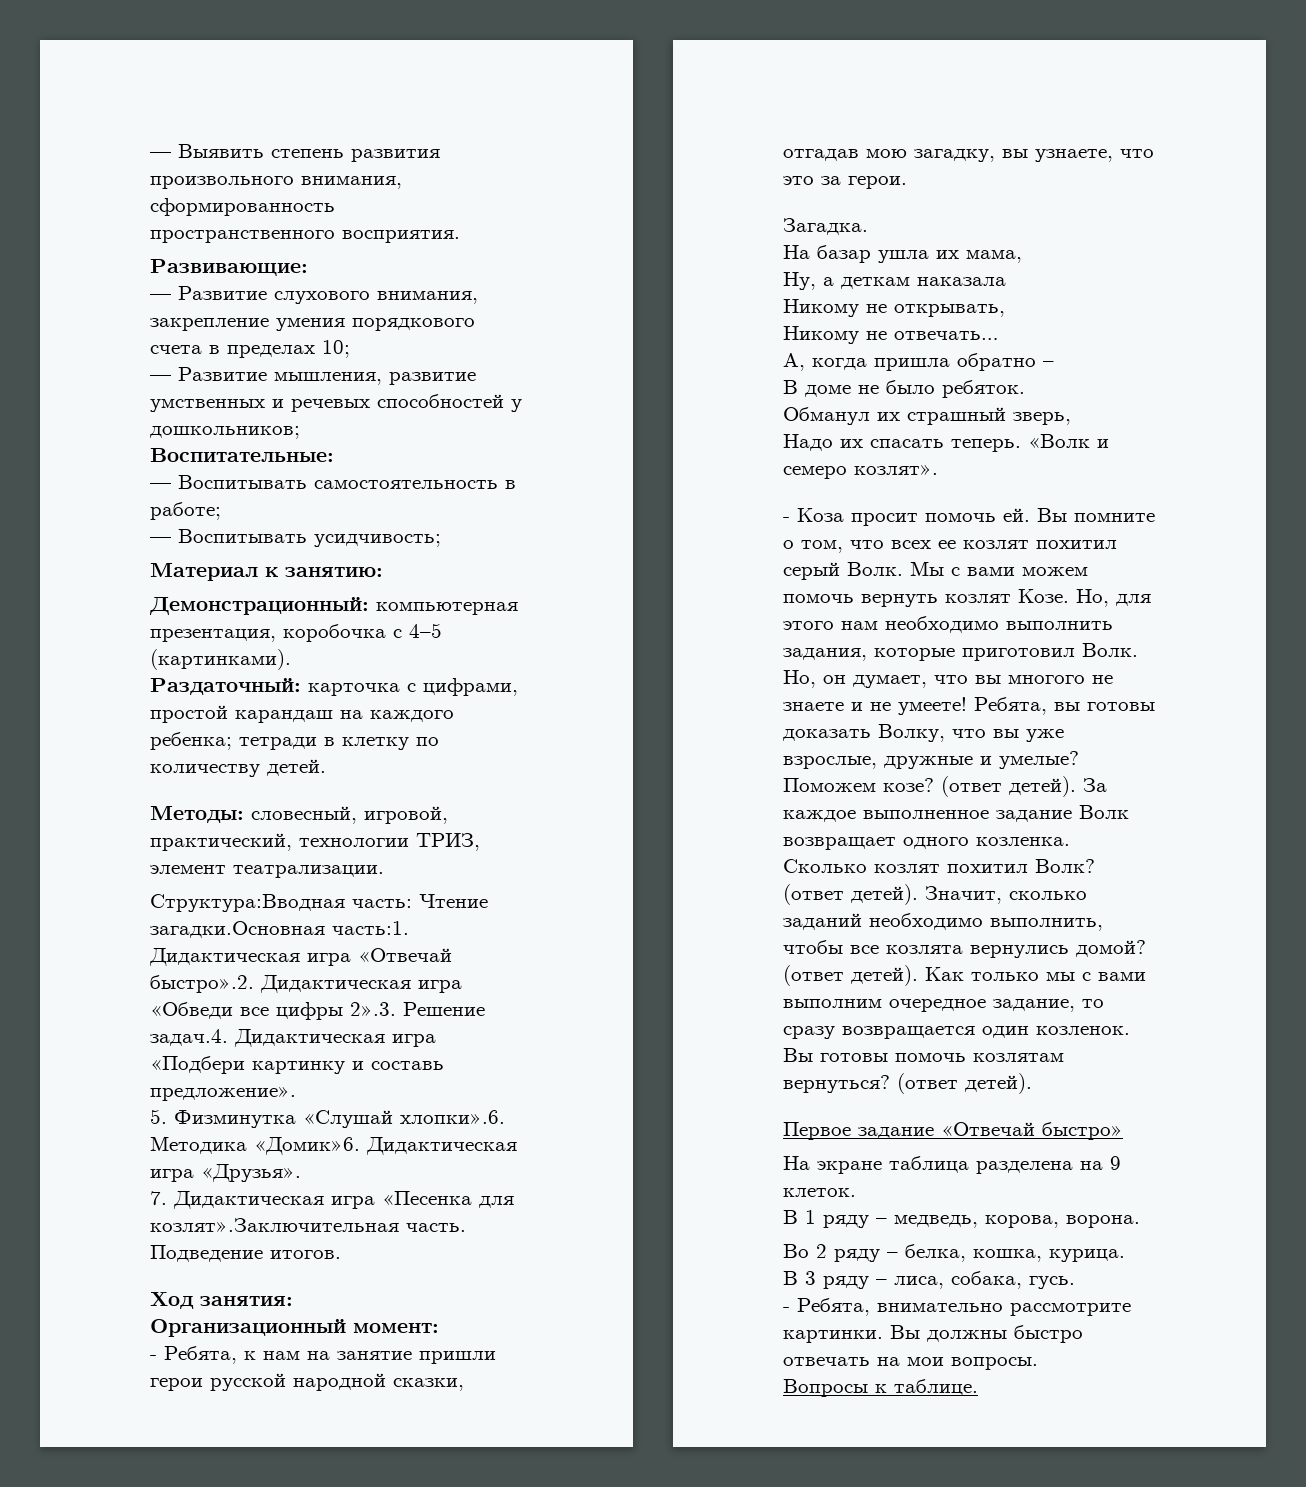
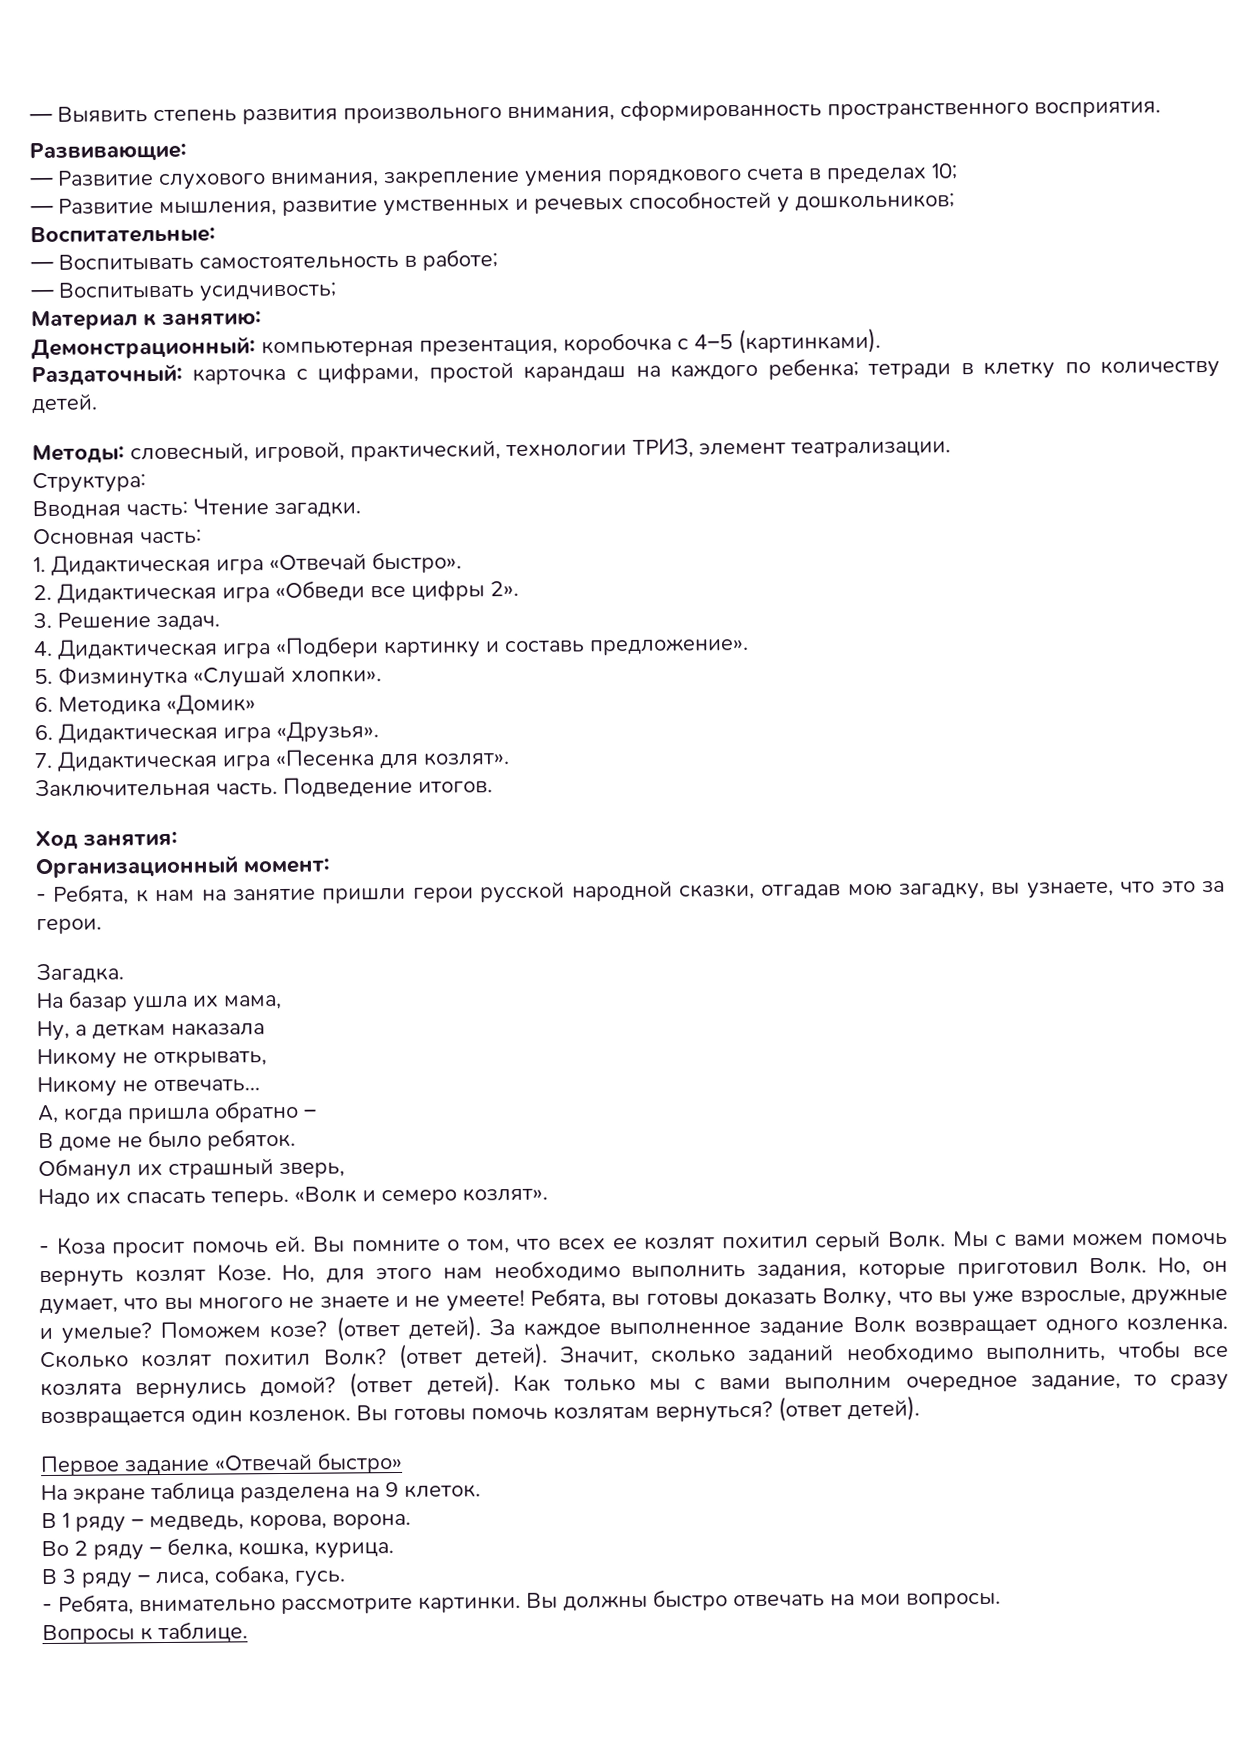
[150,894,488,912] [150,921,409,938] Структура:Вводная часть: Чтение загадки.Основная часть:1. -> [32,472,146,494] [32,498,361,521] [33,528,202,546] [33,556,46,573] Структура: // Вводная часть: Чтение загадки. // Основная часть: // 1.
[150,975,254,993] быстро».2. -> [372,551,462,574] [33,584,52,601] быстро». // 2.
[350,1002,485,1016] [150,1029,228,1046] 2».3. Решение задач.4. -> [490,580,519,597] [33,612,220,632] [33,640,53,657] 2». // 3. Решение задач. // 4.
[400,1110,505,1124] [150,1136,360,1155] хлопки».6. Методика «Домик»6. -> [291,669,382,683] [34,694,256,716] [34,724,53,741] хлопки». // 6. Методика «Домик» // 6.
[150,1218,399,1232] козлят».Заключительная -> [423,752,510,766] [35,778,211,798] козлят». // Заключительная

